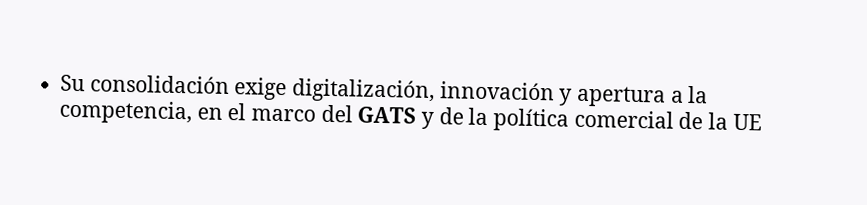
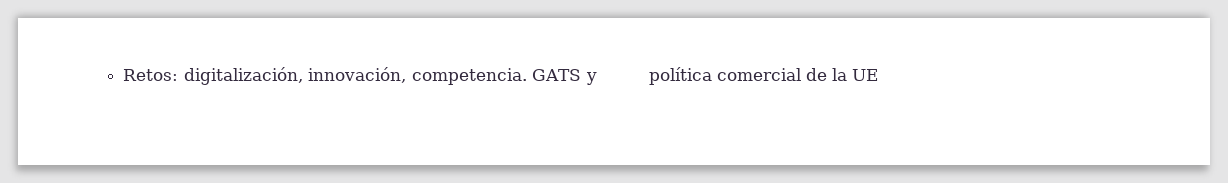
[60,74,709,108] [59,99,489,130] Su consolidación exige digitalización, innovación y apertura a la competencia, en el marco del GATS y de la -> [123,67,597,85] Retos: digitalización, innovación, competencia. GATS y

